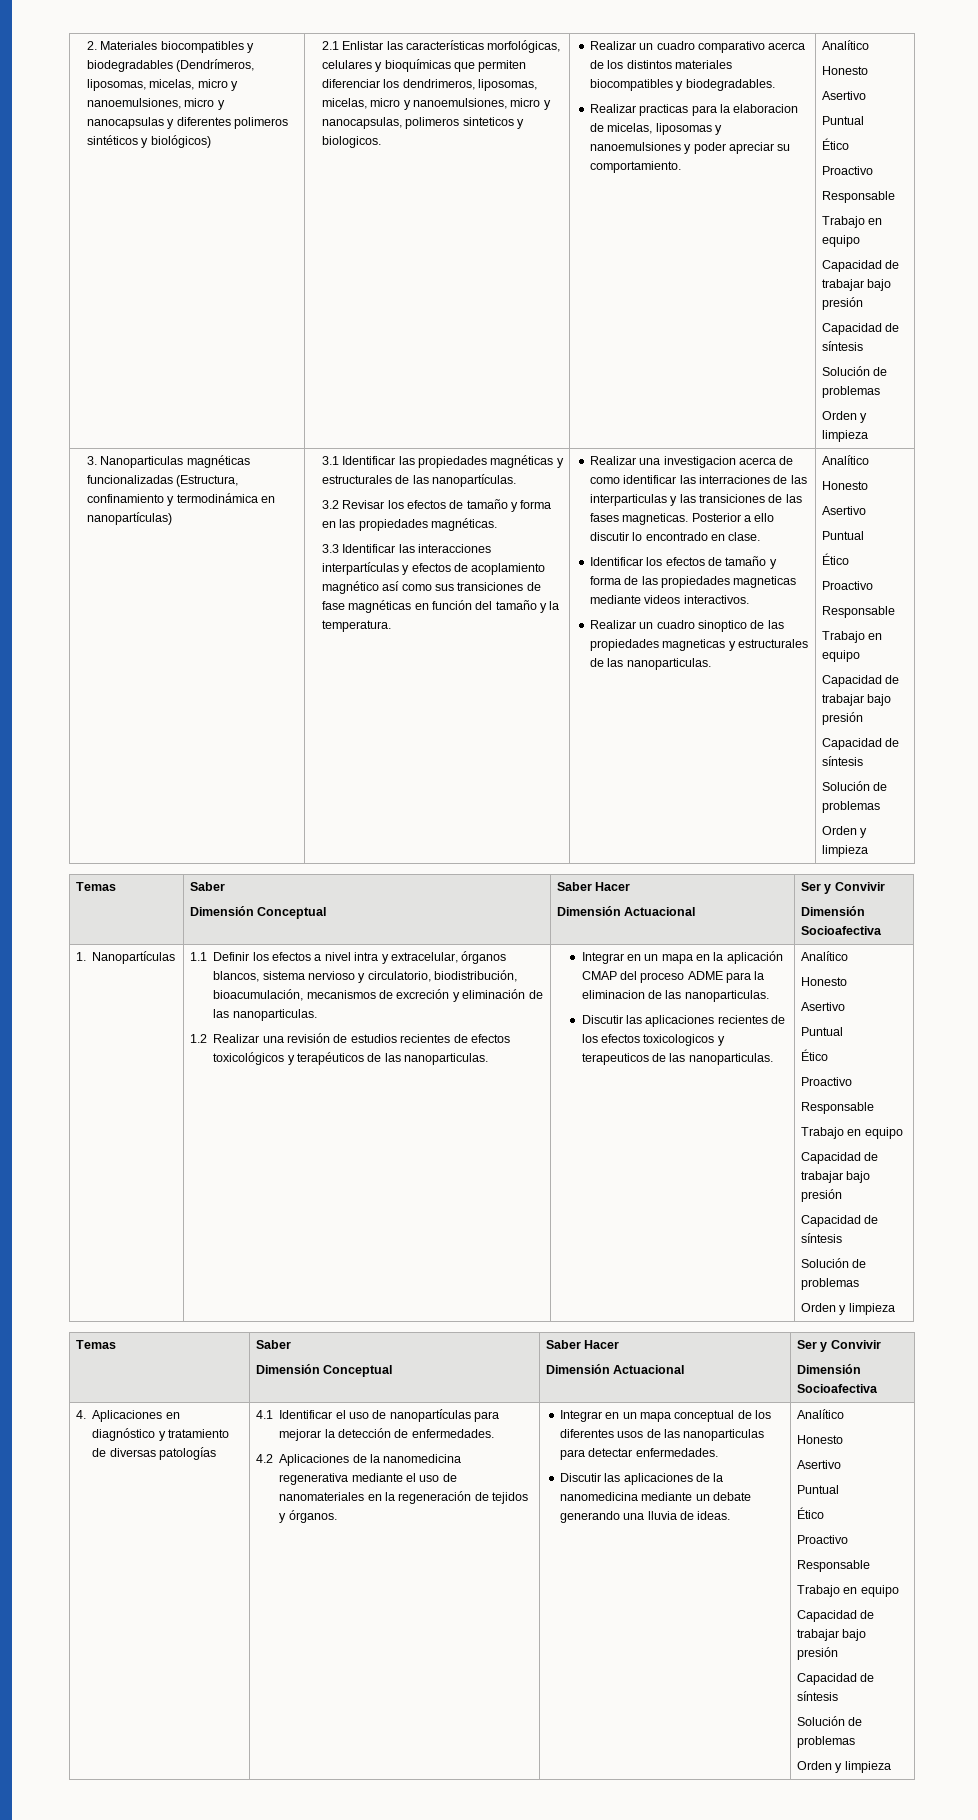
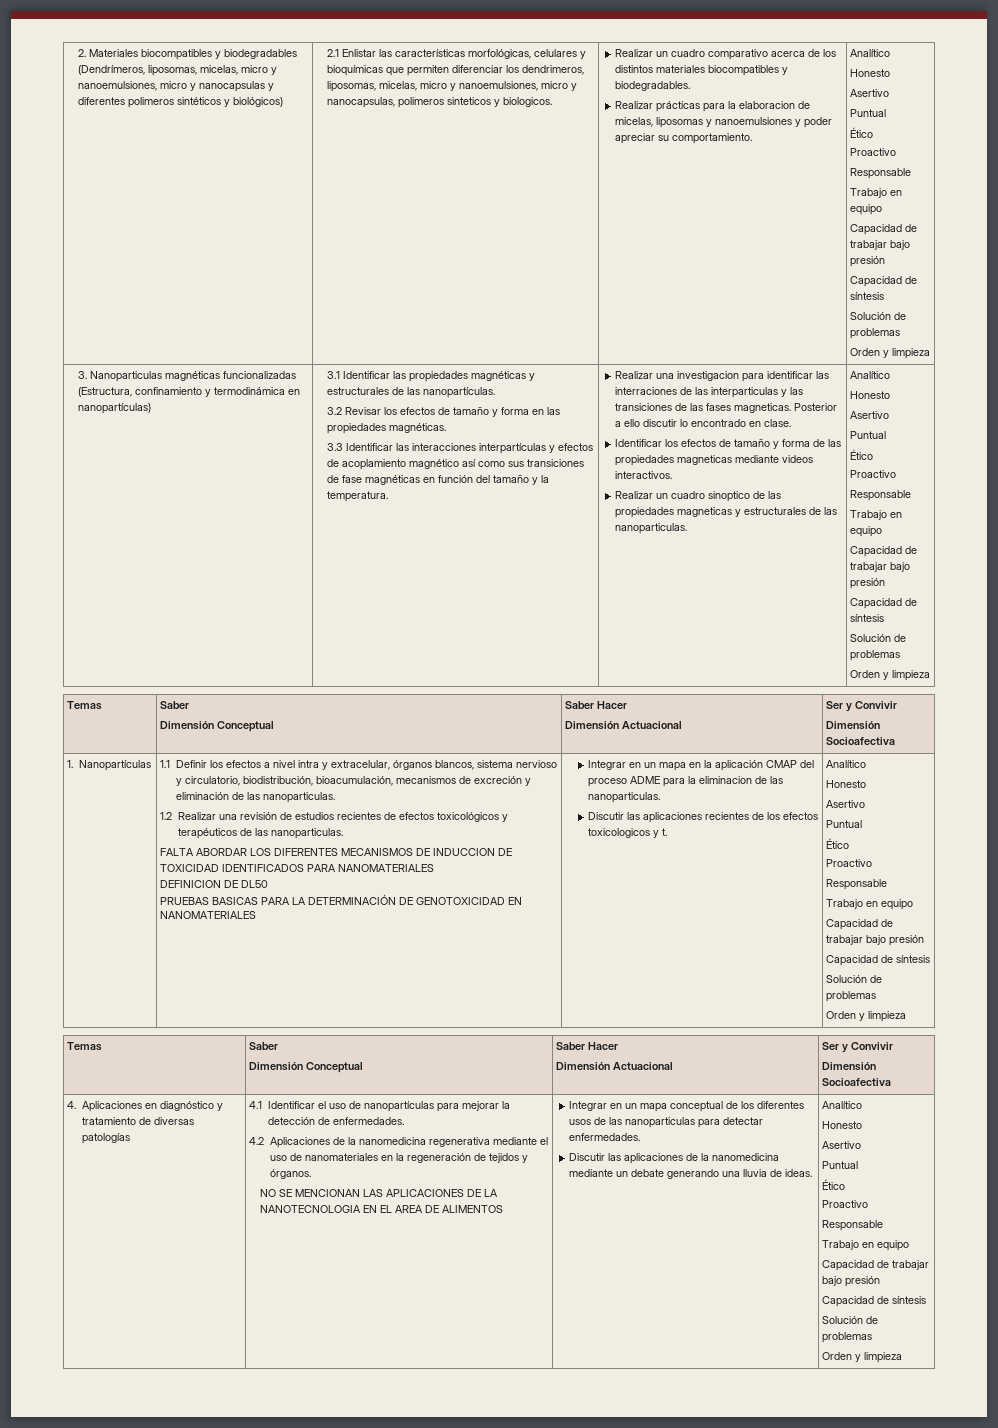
[639,104,689,116] practicas -> [655,101,700,112] prácticas
[738,456,794,465] [589,477,620,484] acerca de como -> [741,373,764,382] para
(489, 1059) none -> [160,848,513,856] [160,864,435,872] [160,880,269,888] [160,894,523,905] [160,911,257,919] // FALTA ABORDAR LOS DIFERENTES MECANISMOS DE INDUCCION DE TOXICIDAD IDENTIFICADOS PARA NANOMATERIALES // DEFINICION DE DL50 // PRUEBAS BASICAS PARA LA DETERMINACIÓN DE GENOTOXICIDAD EN NANOMATERIALES
[581,1053,773,1065] terapeuticos de las nanoparticulas. -> [662,828,668,836] t.
(337, 1516) none -> [260,1189,499,1197] [260,1205,504,1213] // NO SE MENCIONAN LAS APLICACIONES DE LA NANOTECNOLOGIA EN EL AREA DE ALIMENTOS

